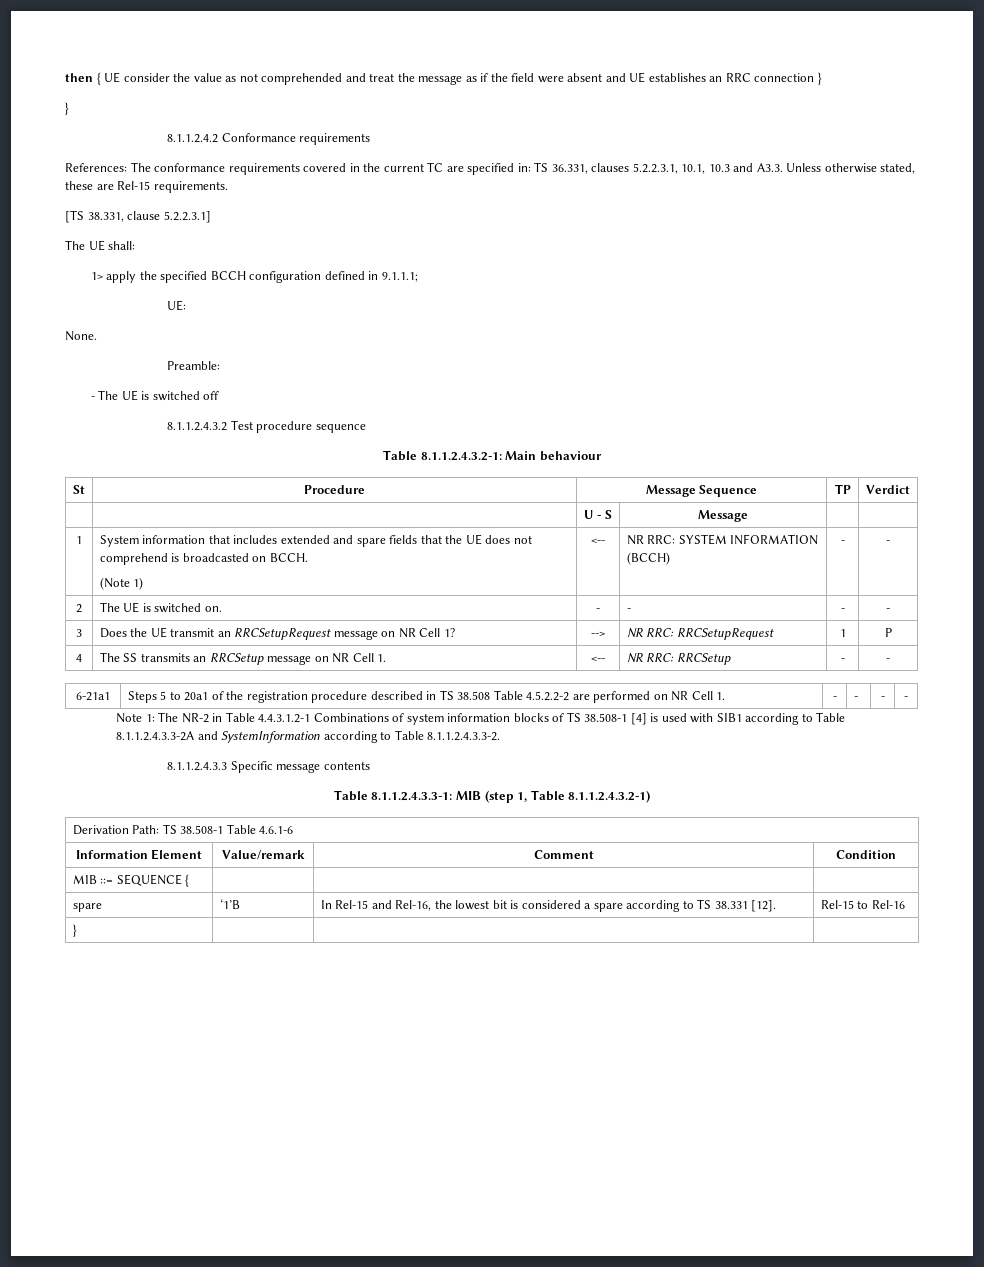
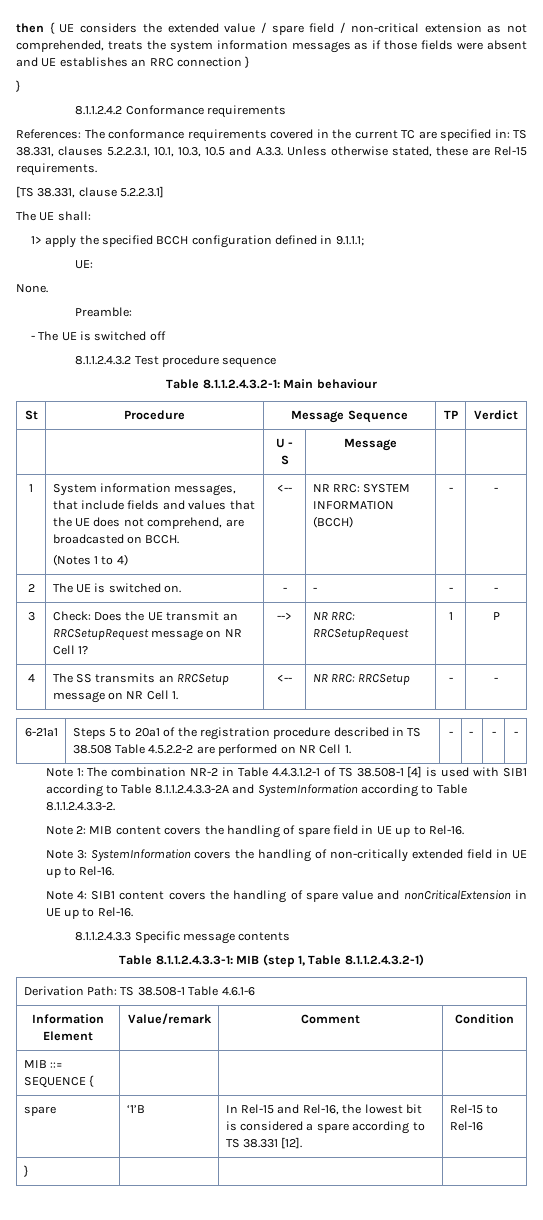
[123,73,535,85] consider the value as not comprehended and treat the message as if the field -> [80,22,527,35] [16,40,454,53] considers the extended value / spare field / non-critical extension as not comprehended, treats the system information messages as if those fields
[551,164,588,174] 36.331, -> [16,147,54,157] 38.331,
[708,163,783,172] 10.3 and A3.3. -> [178,146,283,157] 10.3, 10.5 and A.3.3.
[208,535,418,547] that includes extended and spare fields -> [174,484,237,496] [52,500,227,510] messages, that include fields and values
[99,553,180,565] comprehend is -> [147,517,244,529] comprehend, are
[99,577,144,590] (Note 1) -> [52,554,128,566] (Notes 1 to 4)
(82, 633) none -> [52,611,91,621] Check:
(179, 717) none -> [111,767,187,777] combination
[313,713,549,725] Combinations of system information blocks -> (320, 772) none
(501, 736) none -> [45,825,464,838] [45,849,527,862] [45,866,115,878] [45,890,527,903] [45,907,133,919] // Note 2: MIB content covers the handling of spare field in UE up to Rel-16. // Note 3: SystemInformation covers the handling of non-critically extended field in UE up to Rel-16. // Note 4: SIB1 content covers the handling of spare value and nonCriticalExtension in UE up to Rel-16.

